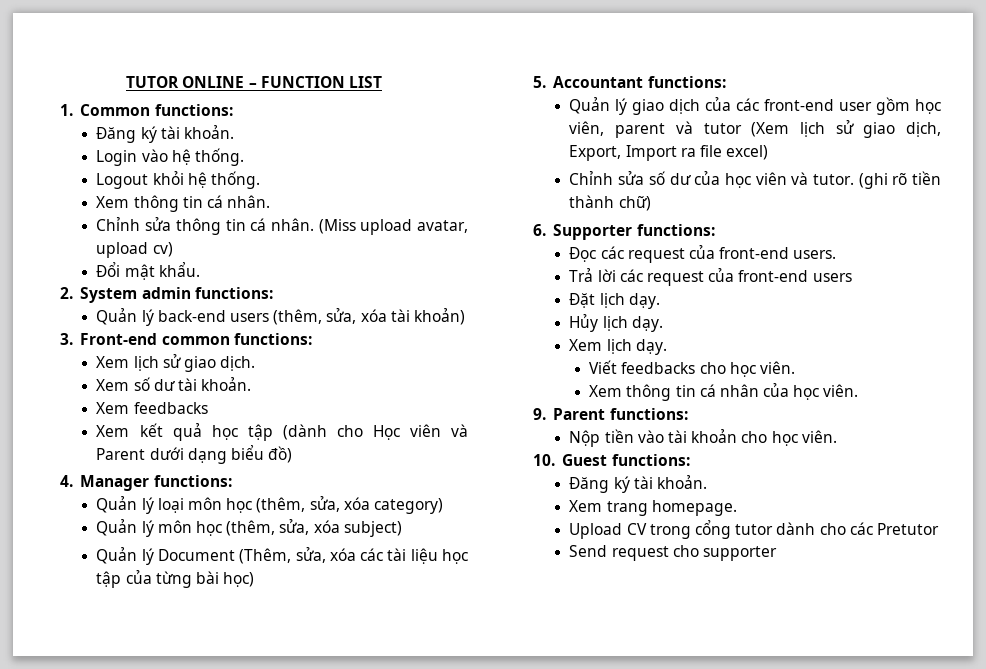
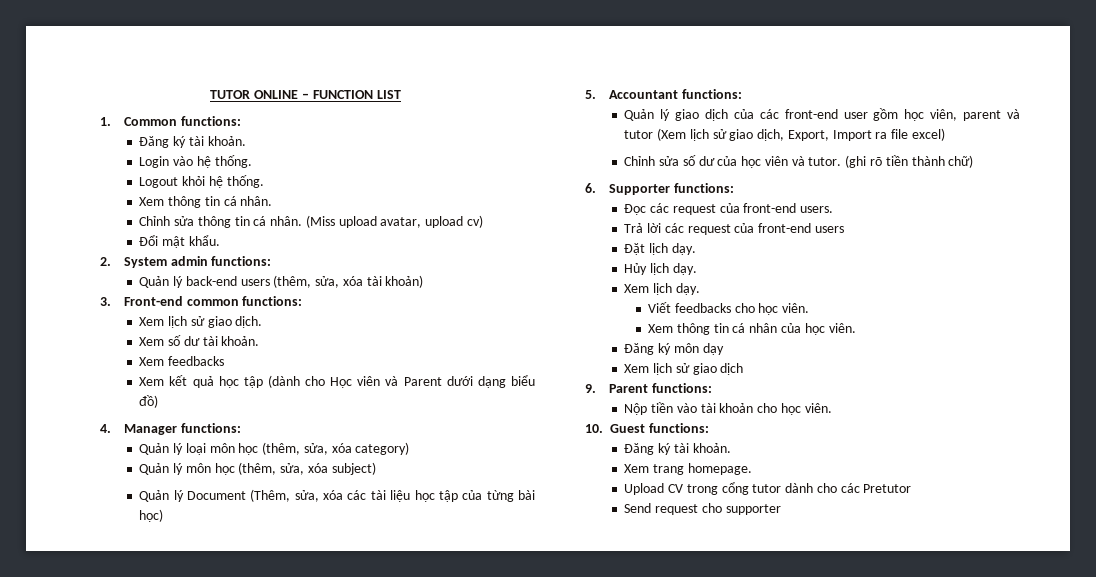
(859, 390) none -> [624,343,724,355] [624,363,744,375] // Đăng ký môn dạy // Xem lịch sử giao dịch

